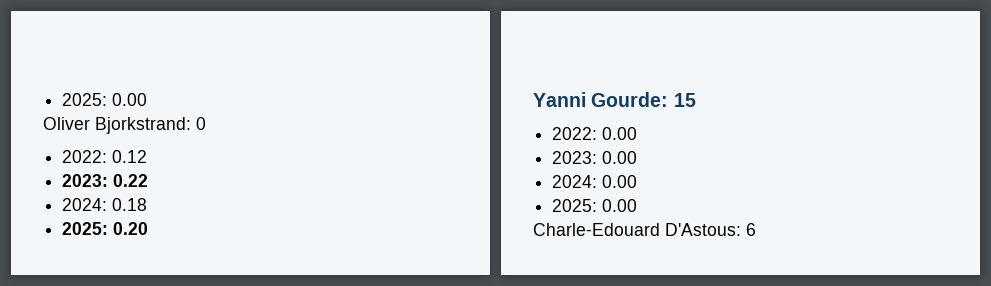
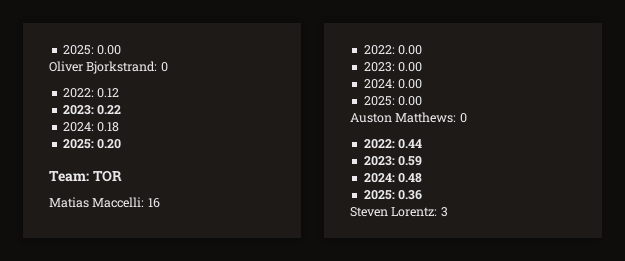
[533,92,696,107] Yanni Gourde: 15 -> [49,170,122,182] [49,197,160,208] Team: TOR // Matias Maccelli: 16
[533,223,756,236] Charle-Edouard D'Astous: 6 -> [350,112,467,123] [363,139,423,149] [363,156,423,166] [363,173,423,183] [363,190,423,200] [350,207,448,217] Auston Matthews: 0 // 2022: 0.44 // 2023: 0.59 // 2024: 0.48 // 2025: 0.36 // Steven Lorentz: 3

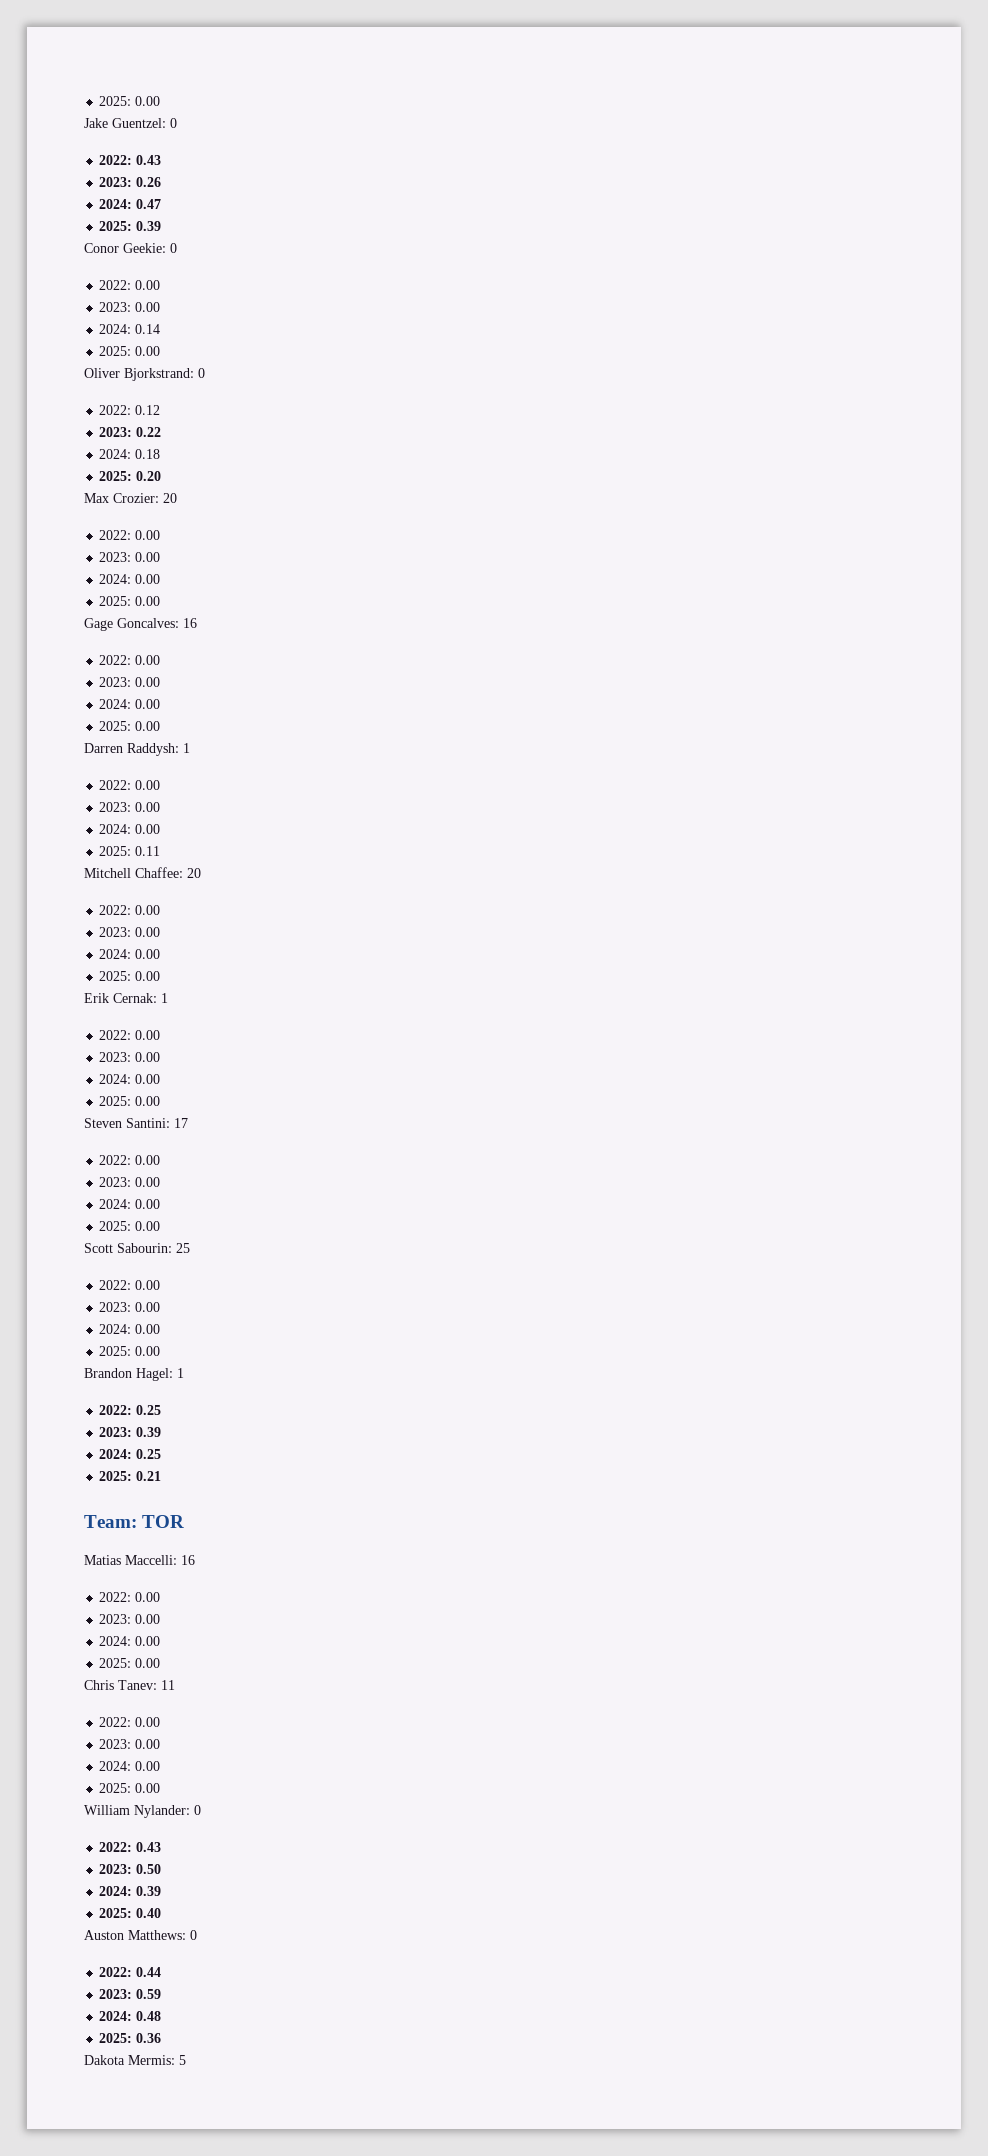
[62,45,122,55] 2025: 0.00 -> [99,96,161,106] [84,118,177,128] [99,155,162,165] [99,177,162,187] [99,199,162,209] [99,221,162,231] [84,243,177,253] [99,280,161,290] [99,302,161,312] [99,324,161,334] [99,346,161,356] 2025: 0.00 // Jake Guentzel: 0 // 2022: 0.43 // 2023: 0.26 // 2024: 0.47 // 2025: 0.39 // Conor Geekie: 0 // 2022: 0.00 // 2023: 0.00 // 2024: 0.14 // 2025: 0.00
(122, 144) none -> [84,493,177,503] [99,530,161,540] [99,552,161,562] [99,574,161,584] [99,596,161,606] [84,618,197,631] [99,655,161,665] [99,677,161,687] [99,699,161,709] [99,721,161,731] [84,743,190,756] [99,780,161,790] [99,802,161,812] [99,824,161,834] [99,846,161,856] [84,867,201,878] [99,905,161,915] [99,927,161,937] [99,949,161,959] [99,971,161,981] [84,993,168,1003] [99,1030,161,1040] [99,1052,161,1062] [99,1074,161,1084] [99,1096,161,1106] [84,1118,188,1128] [99,1155,161,1165] [99,1177,161,1187] [99,1199,161,1209] [99,1221,161,1231] [84,1243,190,1253] [99,1280,161,1290] [99,1302,161,1312] [99,1324,161,1334] [99,1346,161,1356] [84,1368,184,1381] [99,1405,162,1415] [99,1427,162,1437] [99,1449,162,1459] [99,1471,162,1481] // Max Crozier: 20 // 2022: 0.00 // 2023: 0.00 // 2024: 0.00 // 2025: 0.00 // Gage Goncalves: 16 // 2022: 0.00 // 2023: 0.00 // 2024: 0.00 // 2025: 0.00 // Darren Raddysh: 1 // 2022: 0.00 // 2023: 0.00 // 2024: 0.00 // 2025: 0.11 // Mitchell Chaffee: 20 // 2022: 0.00 // 2023: 0.00 // 2024: 0.00 // 2025: 0.00 // Erik Cernak: 1 // 2022: 0.00 // 2023: 0.00 // 2024: 0.00 // 2025: 0.00 // Steven Santini: 17 // 2022: 0.00 // 2023: 0.00 // 2024: 0.00 // 2025: 0.00 // Scott Sabourin: 25 // 2022: 0.00 // 2023: 0.00 // 2024: 0.00 // 2025: 0.00 // Brandon Hagel: 1 // 2022: 0.25 // 2023: 0.39 // 2024: 0.25 // 2025: 0.21
(423, 101) none -> [84,1680,175,1690] [99,1717,161,1727] [99,1739,161,1749] [99,1761,161,1771] [99,1783,161,1793] [84,1805,201,1818] [99,1842,162,1852] [99,1864,162,1874] [99,1886,162,1896] [99,1908,162,1918] // Chris Tanev: 11 // 2022: 0.00 // 2023: 0.00 // 2024: 0.00 // 2025: 0.00 // William Nylander: 0 // 2022: 0.43 // 2023: 0.50 // 2024: 0.39 // 2025: 0.40
[350,207,448,217] Steven Lorentz: 3 -> [84,2055,186,2065] Dakota Mermis: 5

